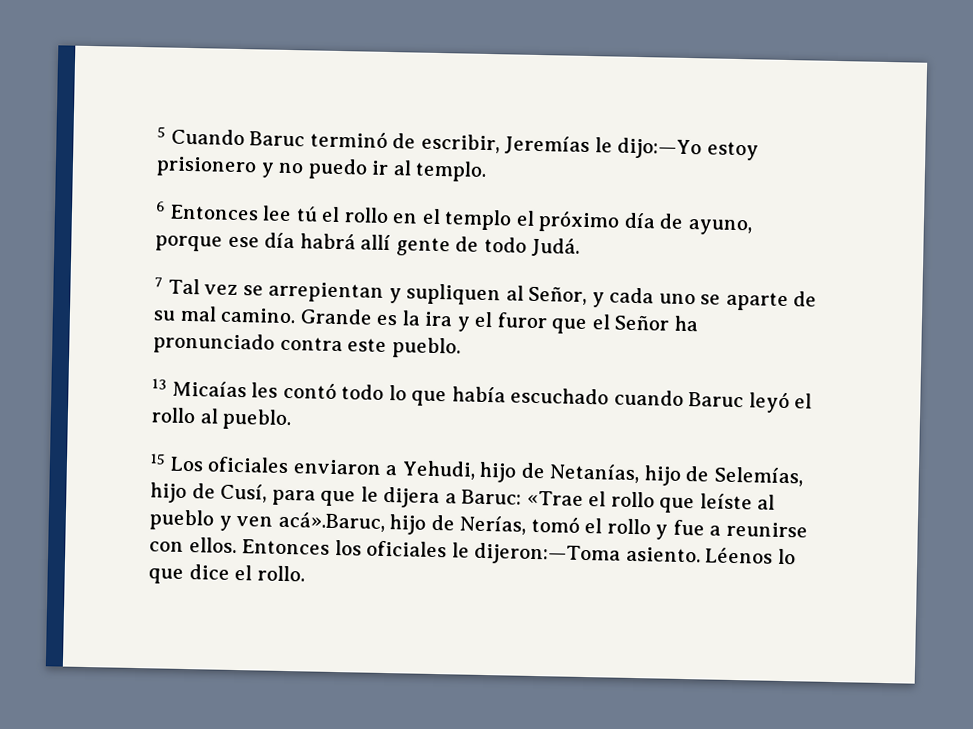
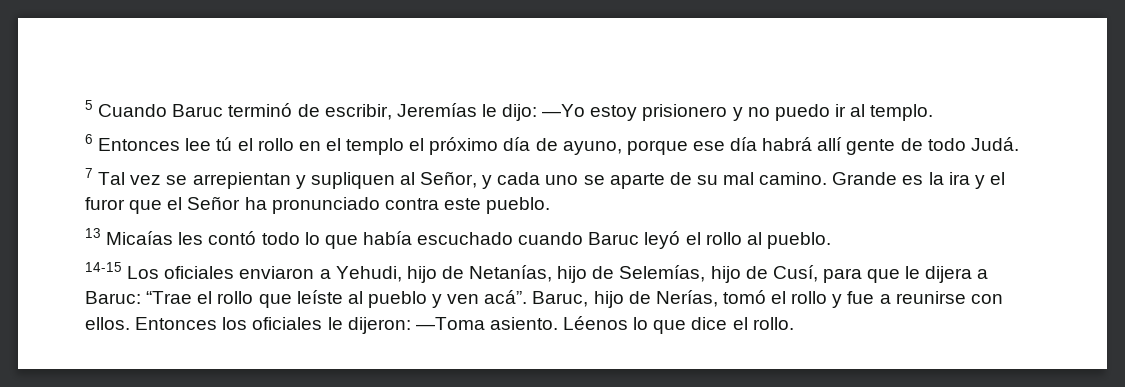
[617,137,703,160] dijo:—Yo -> [502,104,586,121] dijo: —Yo
[150,453,166,465] 15 -> [85,262,122,272] 14-15
[526,490,584,506] «Trae -> [146,291,193,304] “Trae
[277,511,385,532] acá».Baruc, -> [484,290,589,307] acá”. Baruc,
[474,542,622,566] dijeron:—Toma -> [347,317,485,334] dijeron: —Toma

